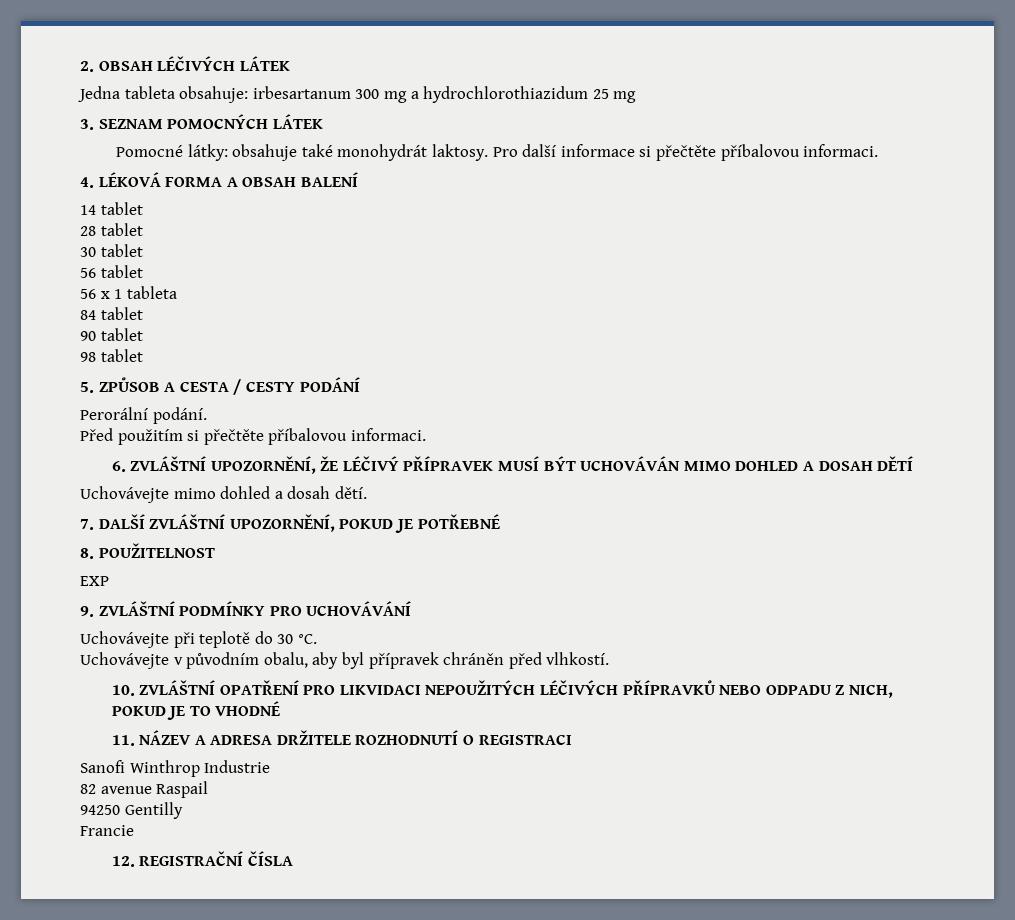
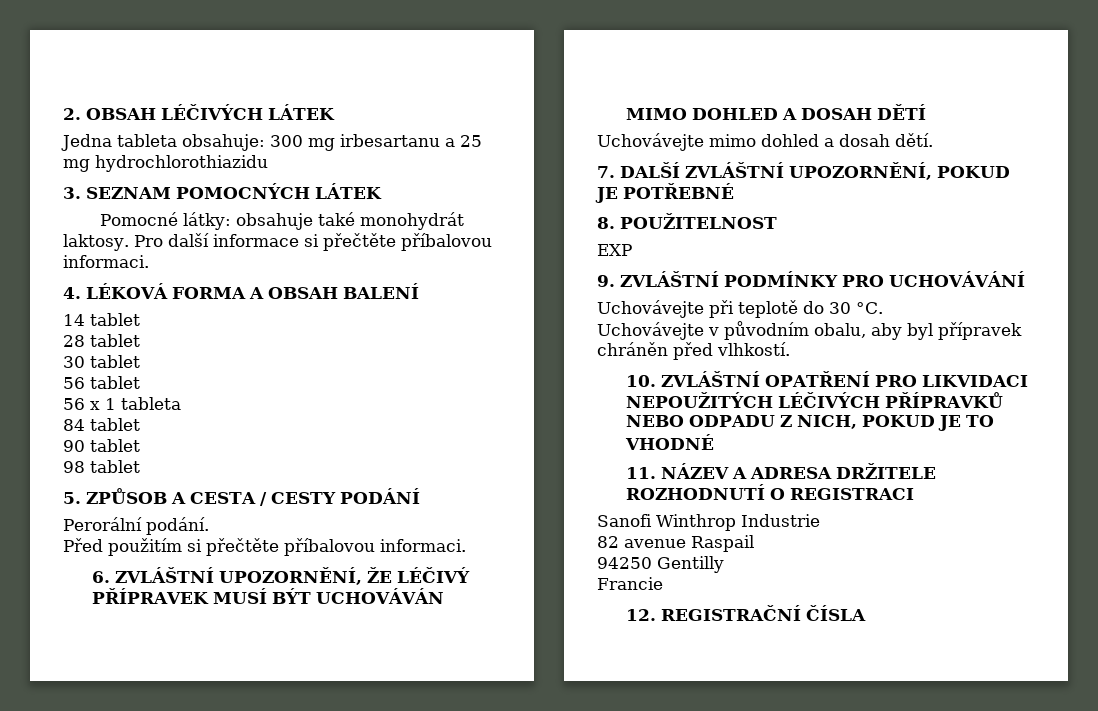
[252,86,351,99] irbesartanum -> (265, 142) none
[410,86,589,103] a hydrochlorothiazidum -> [340,134,455,147] irbesartanu a
(637, 97) none -> [95,155,268,172] hydrochlorothiazidu

